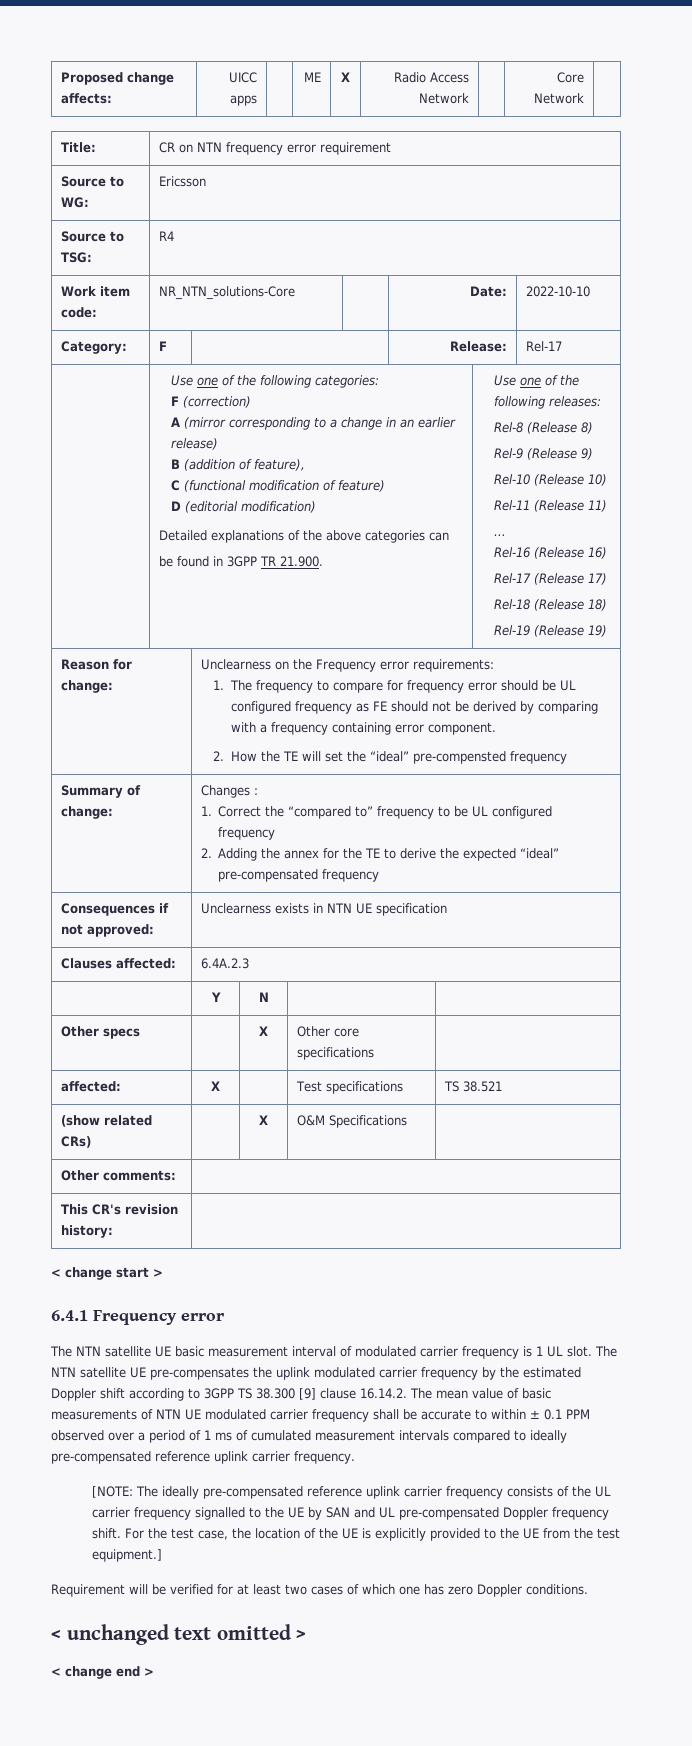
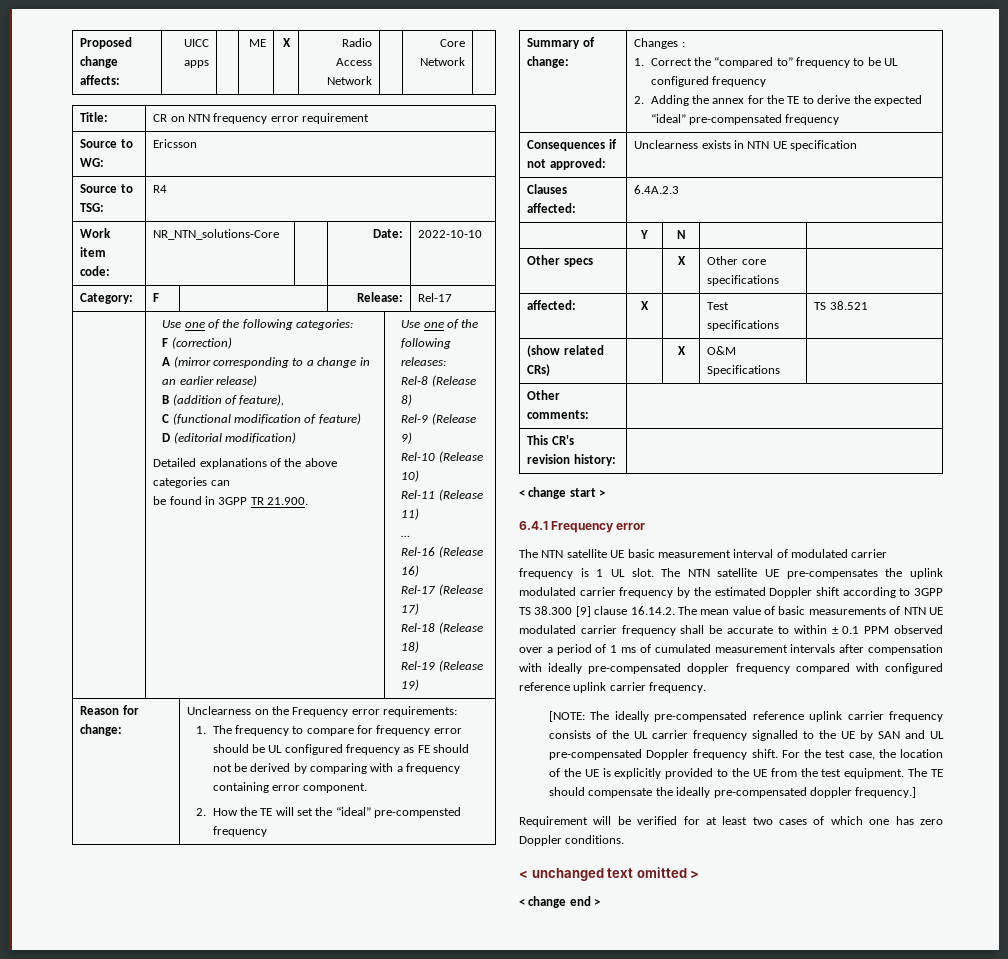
[453,1430,567,1443] [51,1451,151,1464] compared to ideally pre-compensated -> [839,644,943,655] [519,663,943,674] after compensation with ideally pre-compensated doppler frequency compared with configured
[91,1549,162,1562] equipment.] -> [844,768,944,779] [549,787,917,798] equipment. The TE should compensate the ideally pre-compensated doppler frequency.]

